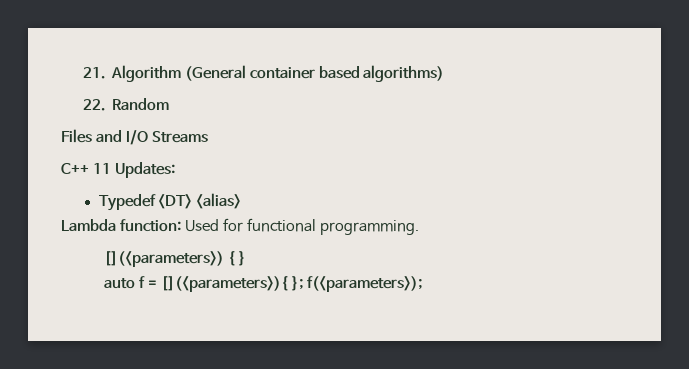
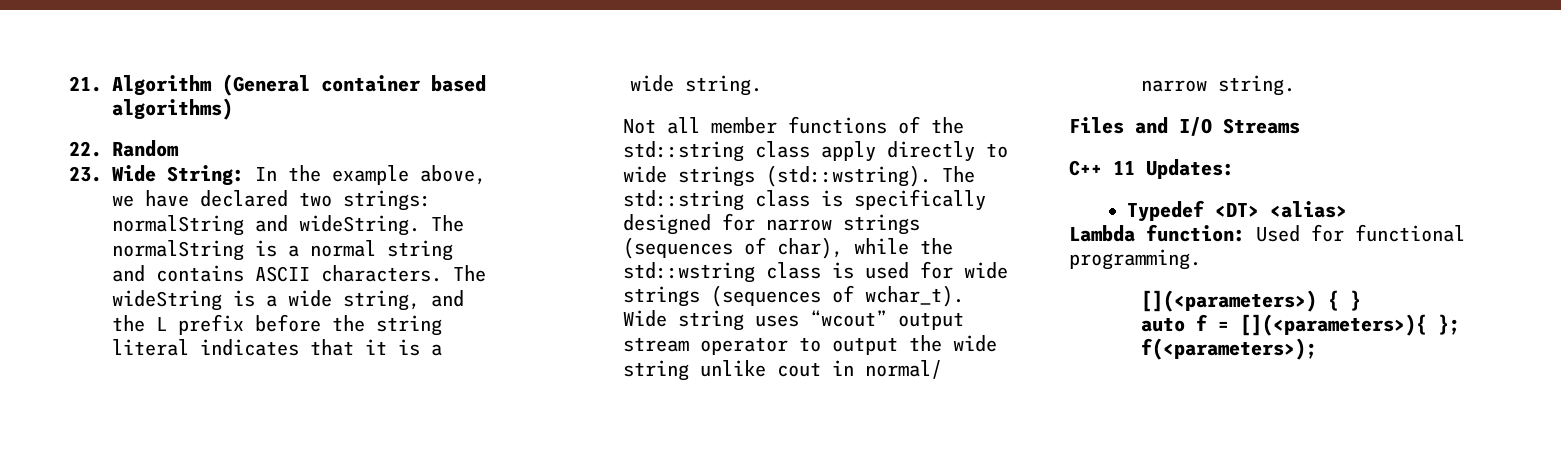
(169, 104) none -> [69,165,487,186] [112,190,432,211] [112,215,465,236] [112,240,454,261] [112,265,487,282] [112,290,465,311] [112,314,443,336] [112,339,443,356] [630,75,763,96] [623,116,965,134] [623,141,1009,162] [623,165,976,187] [623,189,987,211] [623,213,921,235] [623,237,954,259] [623,261,1009,283] [623,285,965,307] [623,310,965,331] [623,335,998,355] [623,360,943,381] [1141,75,1296,96] // 23. Wide String: In the example above, we have declared two strings: normalString and wideString. The normalString is a normal string and contains ASCII characters. The wideString is a wide string, and the L prefix before the string literal indicates that it is a wide string. // Not all member functions of the std::string class apply directly to wide strings (std::wstring). The std::string class is specifically designed for narrow strings (sequences of char), while the std::wstring class is used for wide strings (sequences of wchar_t). Wide string uses “wcout” output stream operator to output the wide string unlike cout in normal/ narrow string.

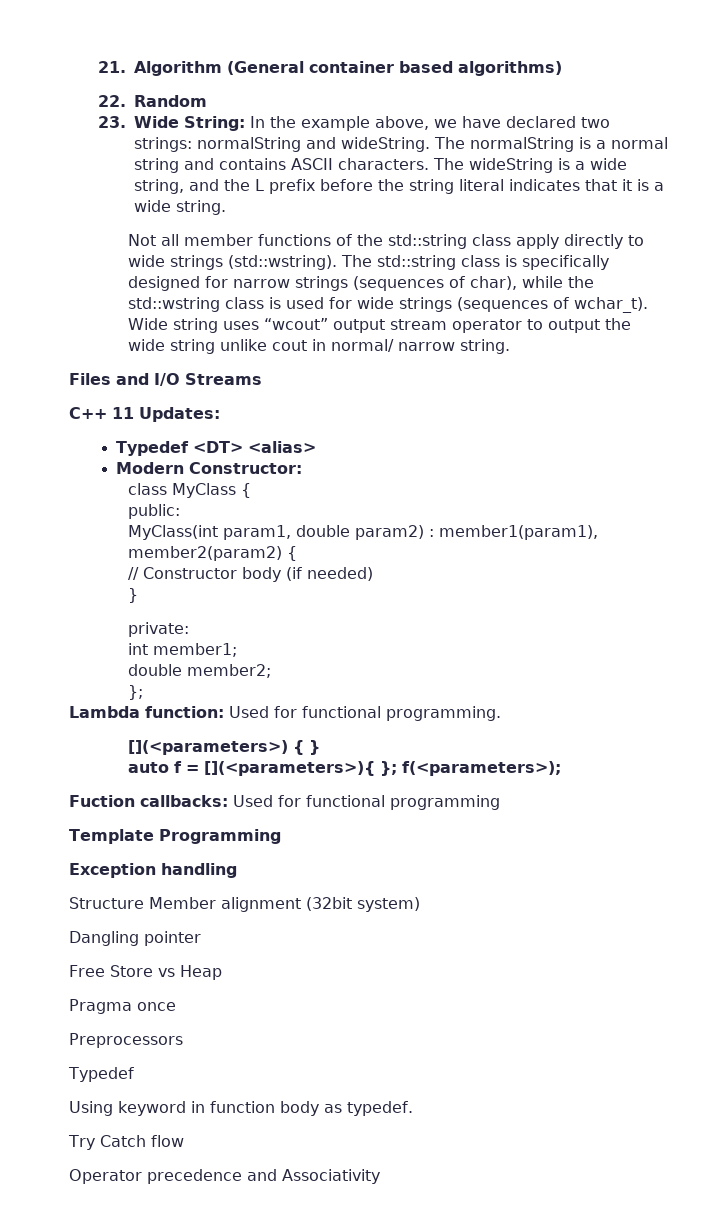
(1348, 209) none -> [115,462,302,474] [127,483,251,498] [127,504,180,519] [127,525,598,540] [127,546,297,561] [127,567,373,582] [127,588,138,603] [127,622,189,637] [127,643,237,657] [127,664,271,678] [127,685,143,700] // Modern Constructor: // class MyClass { // public: // MyClass(int param1, double param2) : member1(param1), member2(param2) { // // Constructor body (if needed) // } // private: // int member1; // double member2; // };
(1318, 349) none -> [69,795,500,810] [69,829,281,844] [69,863,237,878] [69,897,420,912] [69,931,201,946] [69,965,222,980] [69,999,176,1014] [69,1033,183,1048] [68,1067,134,1082] [69,1101,413,1116] [68,1135,184,1150] [69,1169,380,1184] // Fuction callbacks: Used for functional programming // Template Programming // Exception handling // Structure Member alignment (32bit system) // Dangling pointer // Free Store vs Heap // Pragma once // Preprocessors // Typedef // Using keyword in function body as typedef. // Try Catch flow // Operator precedence and Associativity

